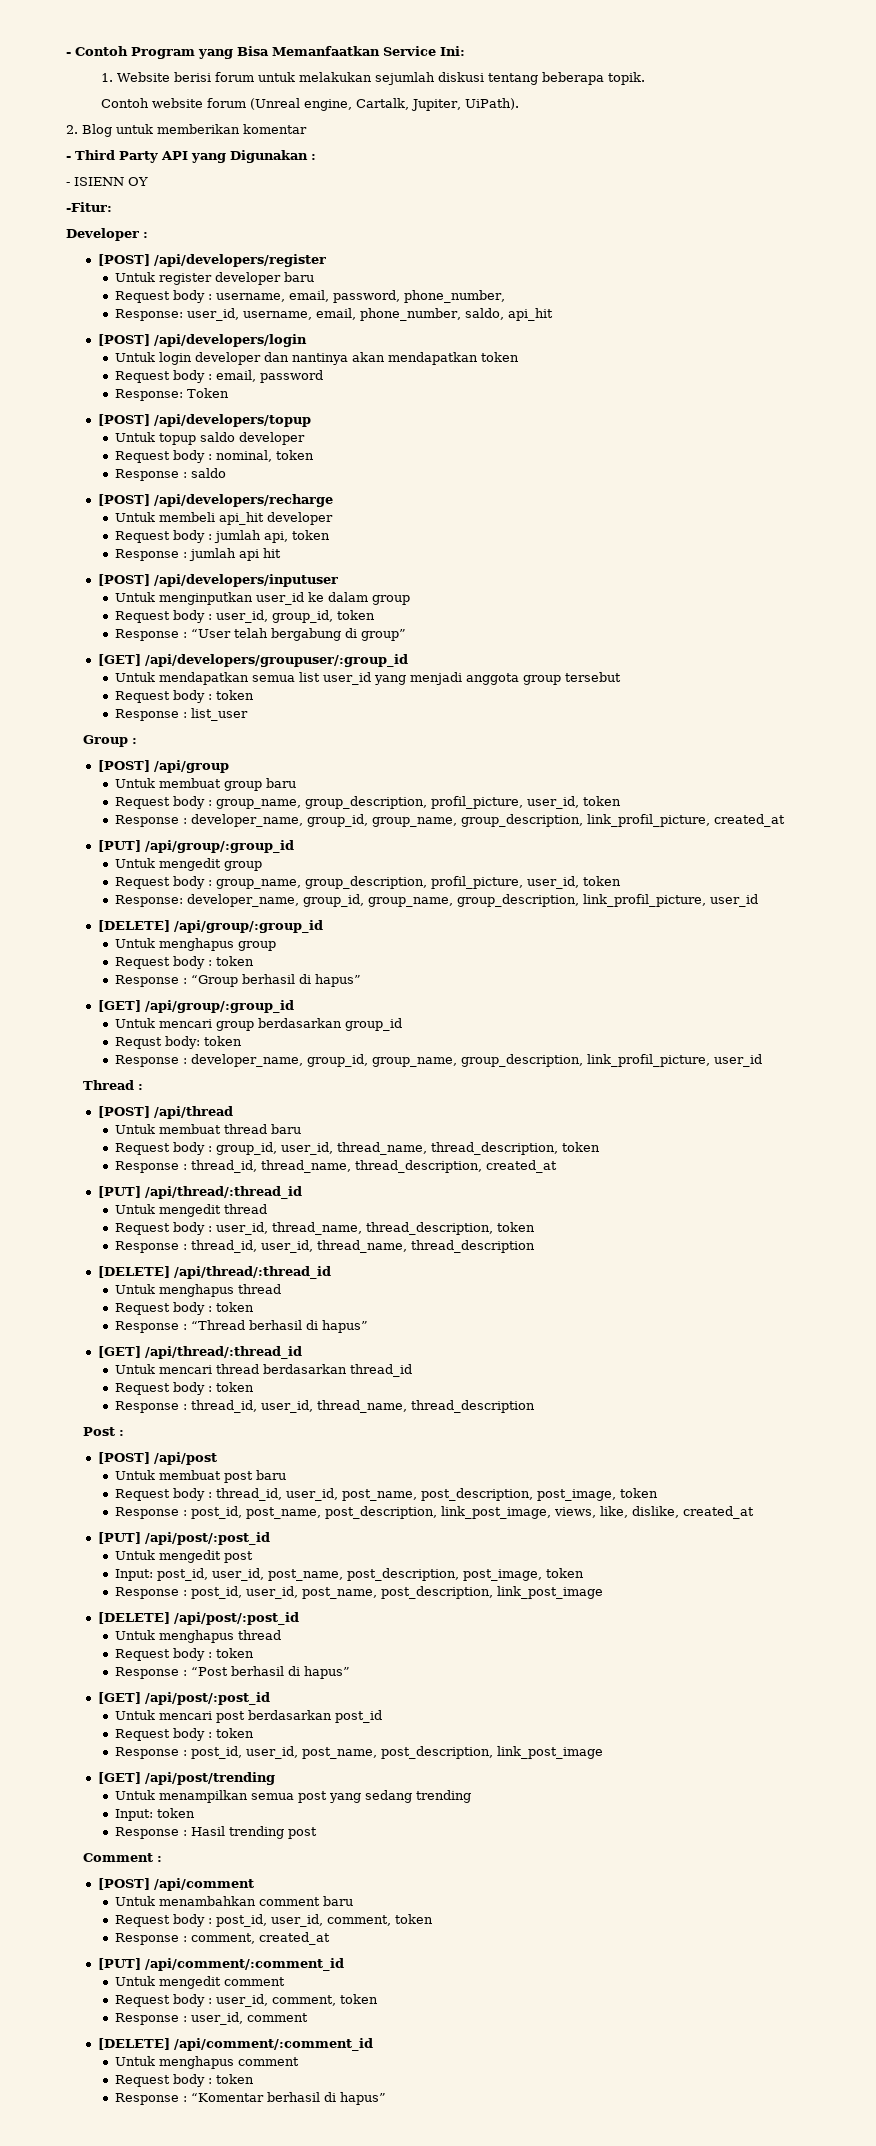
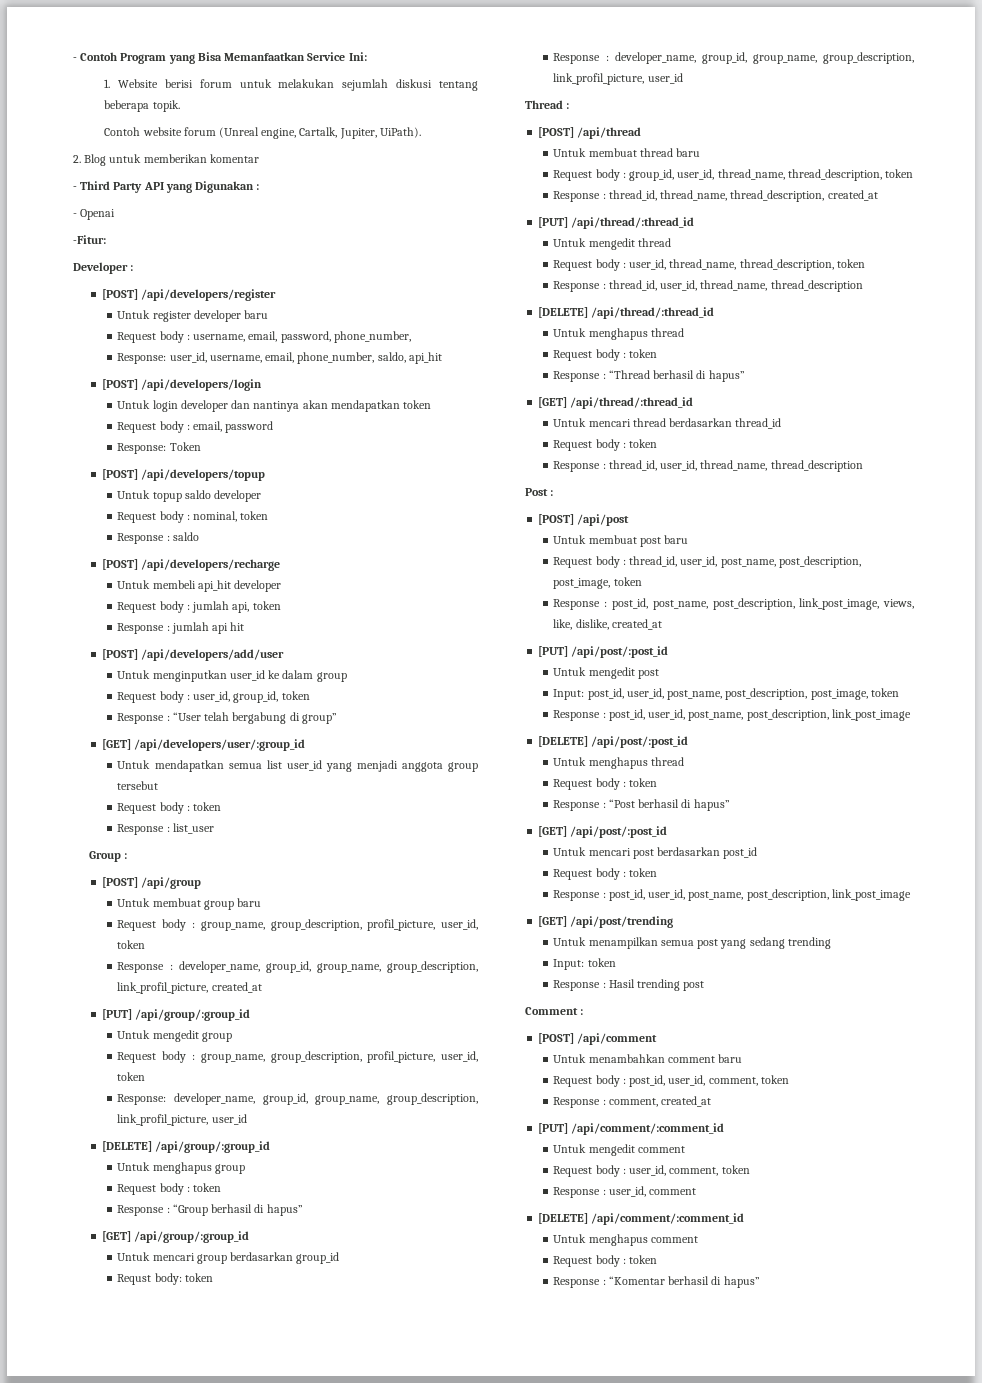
[74,177,148,186] ISIENN OY -> [80,209,116,220] Openai
[153,574,338,587] /api/developers/inputuser -> [141,649,285,661] /api/developers/add/user
[144,654,408,667] /api/developers/groupuser/:group_id -> [134,739,306,751] /api/developers/user/:group_id

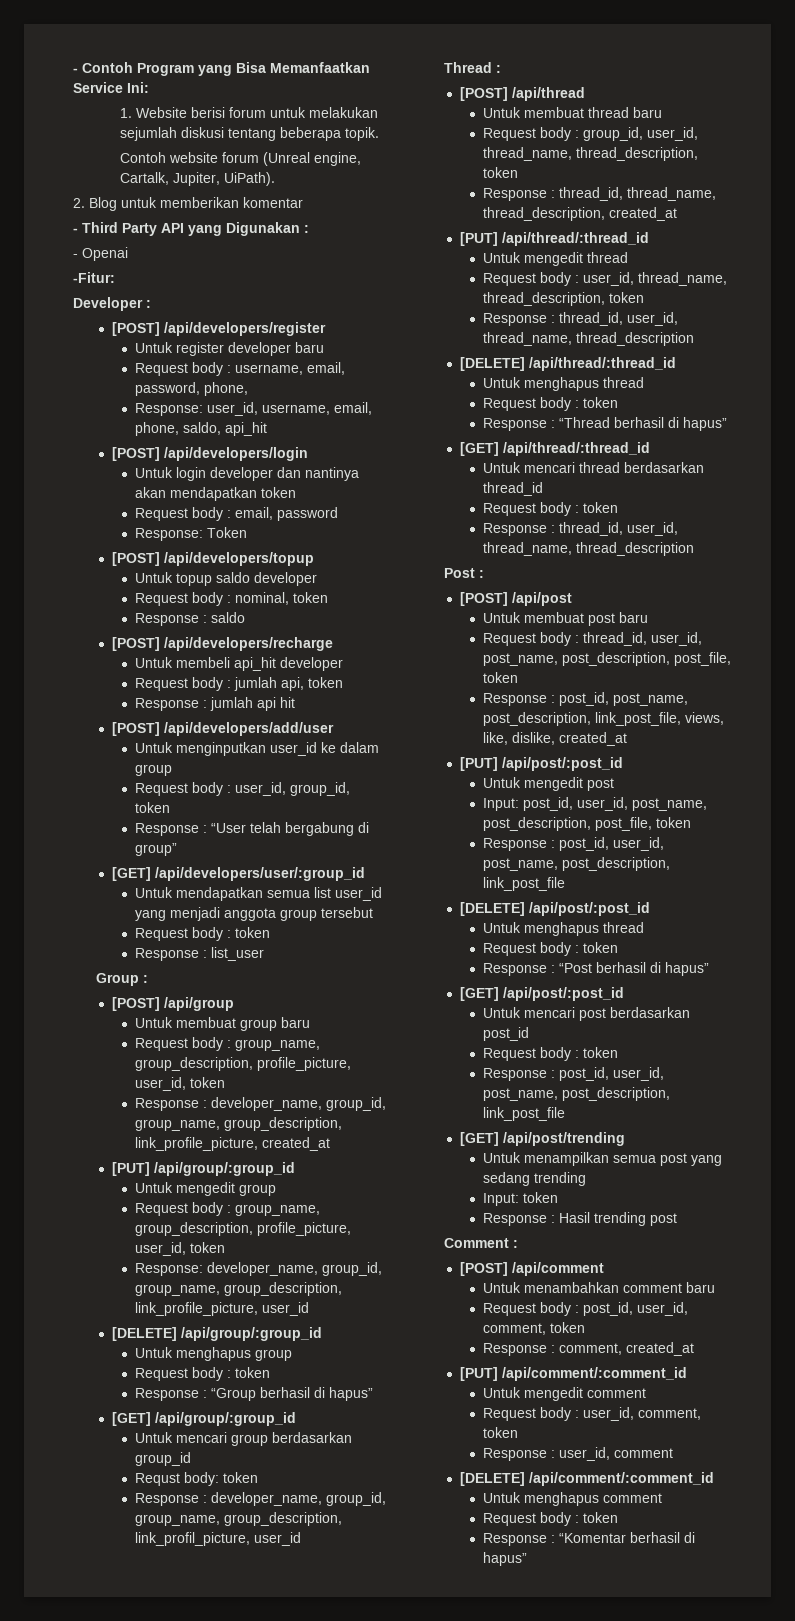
[333,331,411,343] phone_number, -> [203,382,248,396] phone,
[297,352,375,364] phone_number, -> [134,422,179,436] phone,
[367,919,436,931] profil_picture, -> [256,1057,351,1071] profile_picture,
[117,982,209,994] link_profil_picture, -> [134,1137,258,1151] link_profile_picture,
[367,1051,436,1063] profil_picture, -> [256,1222,351,1236] profile_picture,
[117,1114,209,1126] link_profil_picture, -> [134,1302,258,1316] link_profile_picture,
[553,578,611,589] post_image, -> [673,652,731,666] post_file,
[799,598,880,610] link_post_image, -> [594,712,681,726] link_post_file,
[810,688,899,700] [553,709,911,721] post_image, token // Response : post_id, user_id, post_name, post_description, link_post_image -> [594,817,691,831] [482,837,664,851] [482,857,670,871] [482,877,565,891] post_file, token // Response : post_id, user_id, post_name, post_description, link_post_file
[831,889,911,901] link_post_image -> [482,1107,565,1121] link_post_file

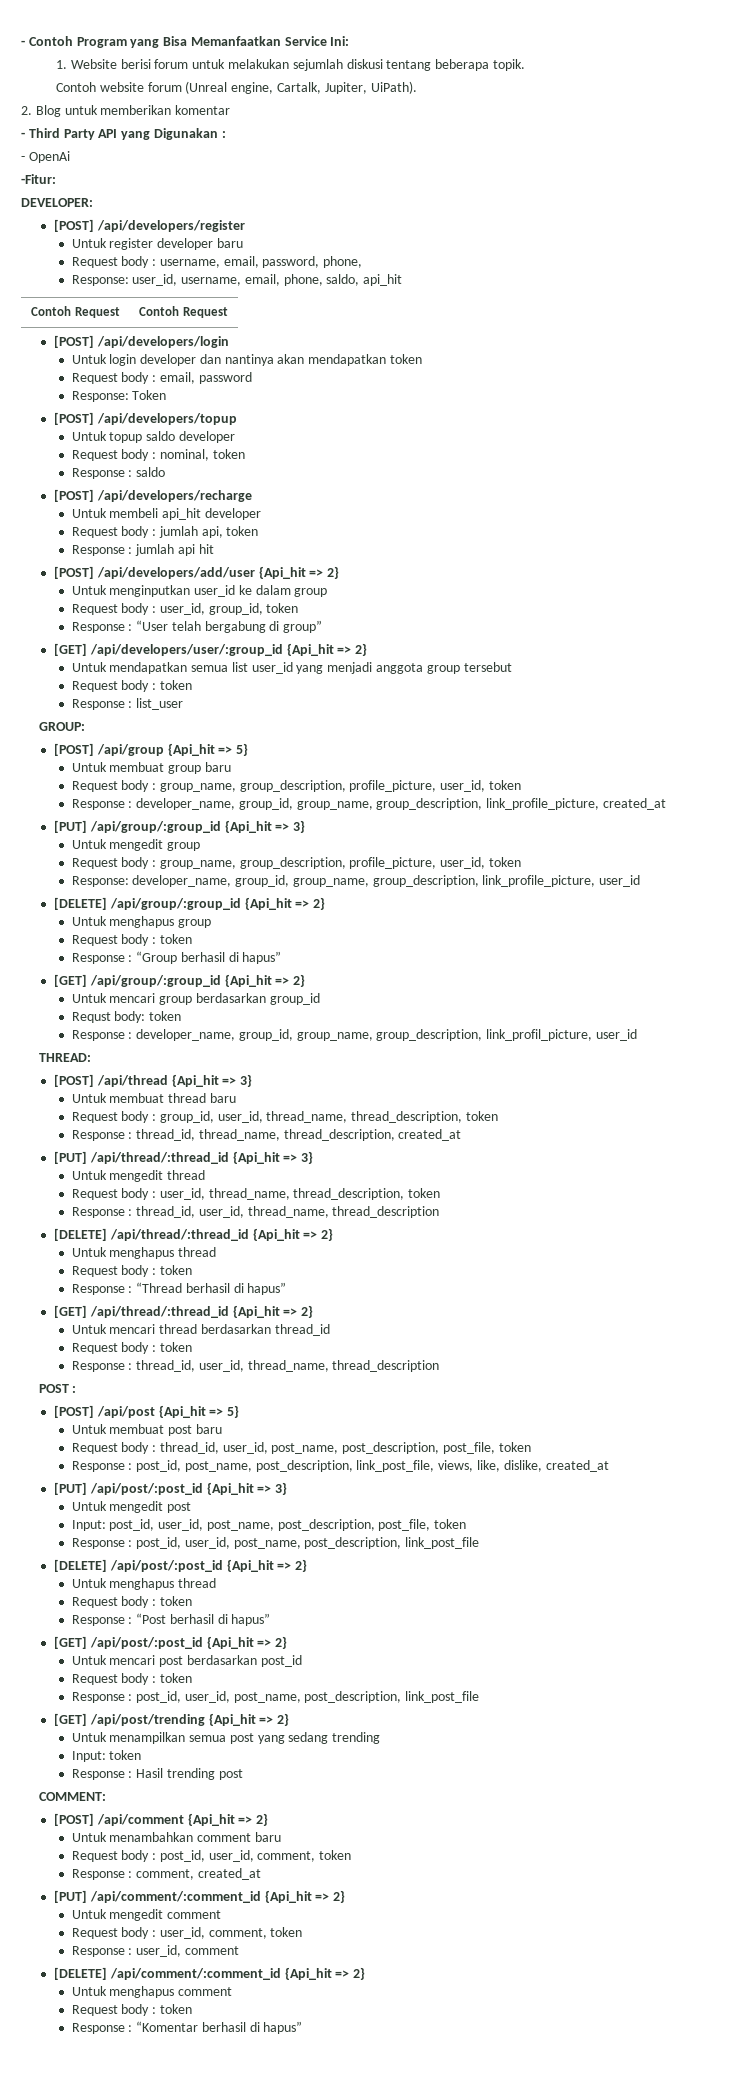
[82,247,128,261] Openai -> [28,151,70,163] OpenAi
[73,297,151,311] Developer : -> [21,198,93,207] DEVELOPER:
(267, 429) none -> [31,306,120,318] [139,306,228,318] // Contoh Request | Contoh Request
(334, 729) none -> [258,566,340,579] {Api_hit => 2}
(365, 874) none -> [286,643,368,656] {Api_hit => 2}
[96,973,149,986] Group : -> [38,722,85,731] GROUP:
(234, 1004) none -> [167,743,249,756] {Api_hit => 5}
(295, 1169) none -> [224,820,306,833] {Api_hit => 3}
(322, 1334) none -> [244,897,326,910] {Api_hit => 2}
(296, 1419) none -> [224,974,306,987] {Api_hit => 2}
[444,62,502,73] Thread : -> [38,1053,91,1062] THREAD:
(585, 94) none -> [171,1074,253,1087] {Api_hit => 3}
(649, 239) none -> [232,1151,314,1164] {Api_hit => 3}
(676, 364) none -> [252,1228,334,1241] {Api_hit => 2}
(650, 449) none -> [232,1305,314,1318] {Api_hit => 2}
[444,568,476,578] Post -> [38,1384,69,1393] POST
(572, 599) none -> [158,1405,240,1418] {Api_hit => 5}
(623, 764) none -> [206,1482,288,1495] {Api_hit => 3}
(650, 909) none -> [226,1559,308,1572] {Api_hit => 2}
(624, 994) none -> [206,1636,288,1649] {Api_hit => 2}
(625, 1139) none -> [208,1713,290,1726] {Api_hit => 2}
[444,1238,519,1248] Comment : -> [38,1792,106,1801] COMMENT:
(604, 1269) none -> [187,1813,269,1826] {Api_hit => 2}
(687, 1374) none -> [264,1890,346,1903] {Api_hit => 2}
(714, 1479) none -> [284,1967,366,1980] {Api_hit => 2}

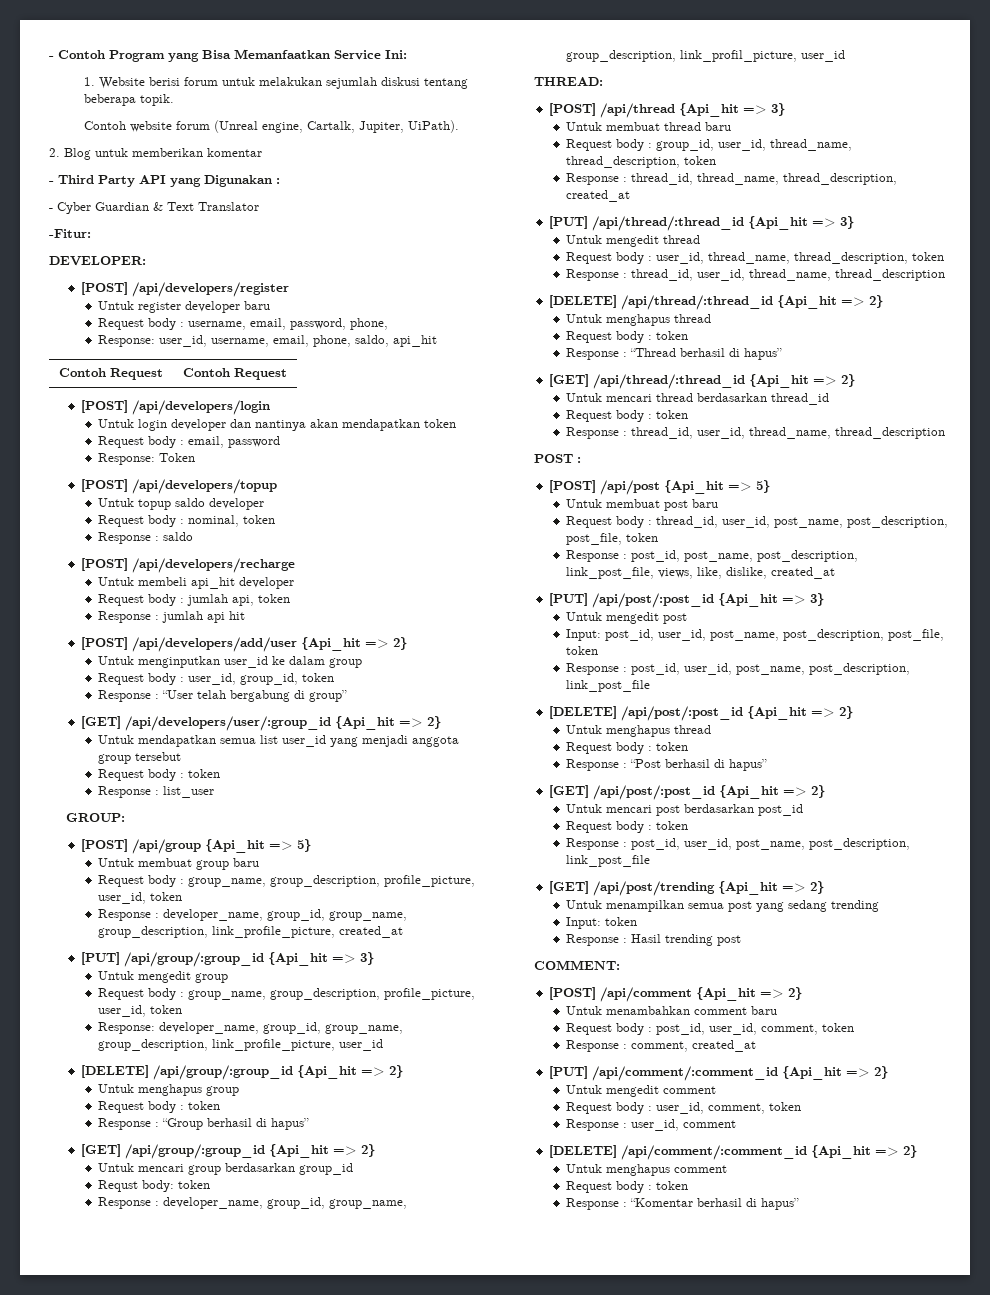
[28,151,70,163] OpenAi -> [57,202,259,214] Cyber Guardian & Text Translator

